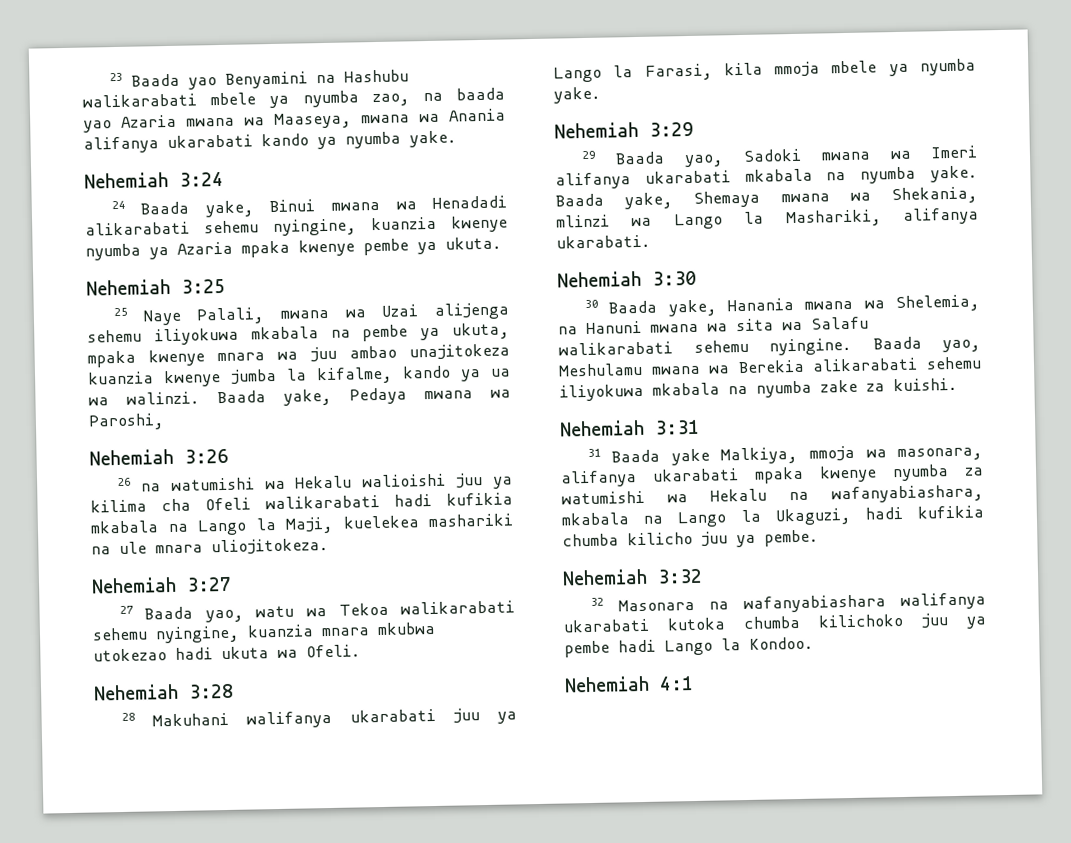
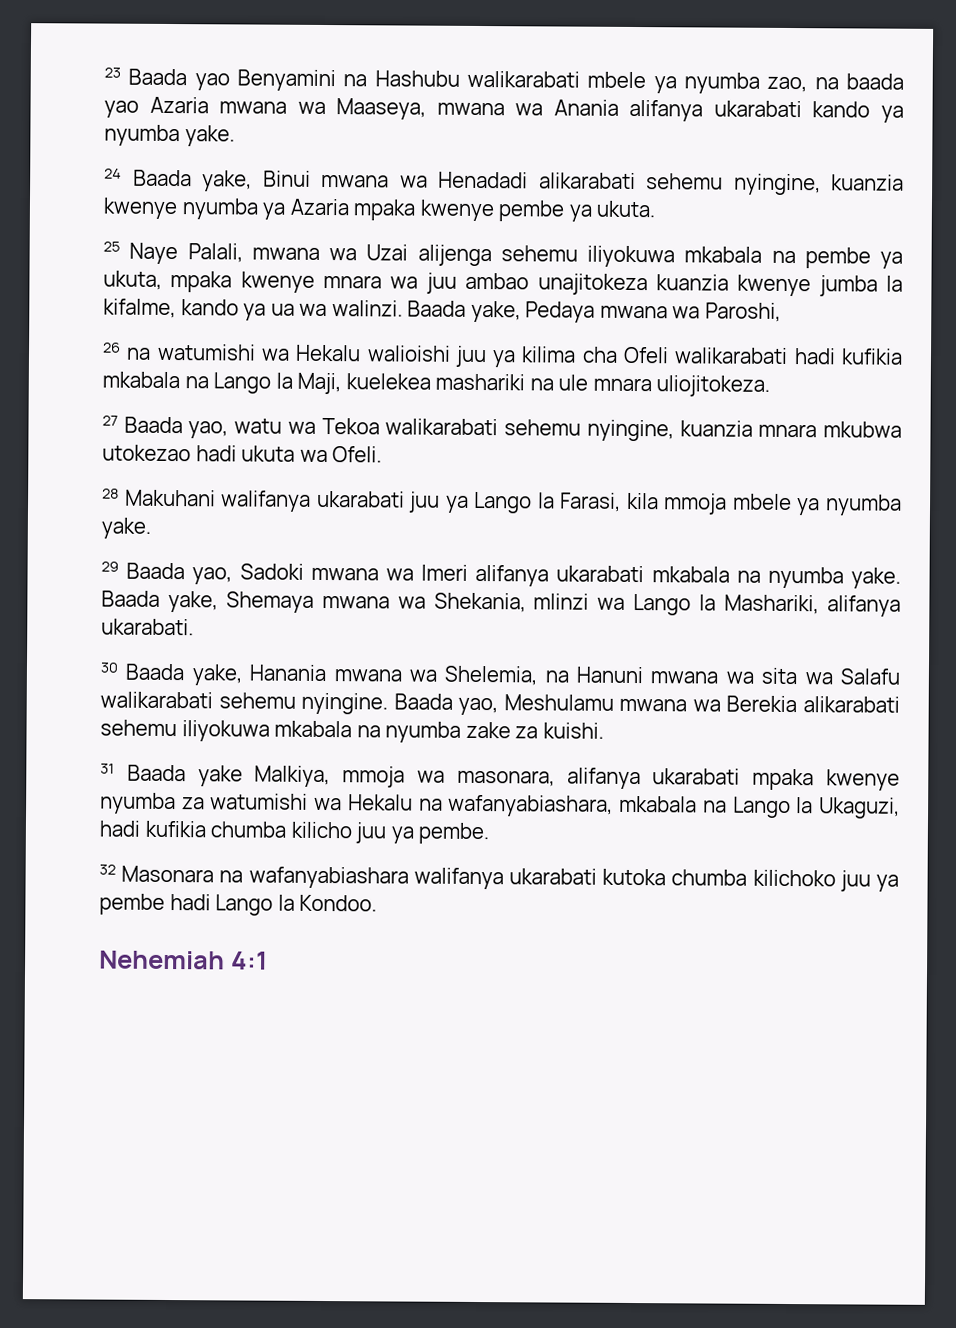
[84,171,224,189] // Nehemiah 3:24 -> (235, 136) none
[86,278,226,296] // Nehemiah 3:25 -> (656, 209) none
[89,448,229,466] // Nehemiah 3:26 -> (781, 312) none
[91,576,232,594] // Nehemiah 3:27 -> (771, 386) none
[93,683,234,701] // Nehemiah 3:28 -> (383, 454) none
[554,121,694,139] // Nehemiah 3:29 -> (151, 528) none
[557,270,697,288] // Nehemiah 3:30 -> (194, 627) none
[560,419,700,437] // Nehemiah 3:31 -> (604, 730) none
[562,568,703,586] // Nehemiah 3:32 -> (490, 833) none

